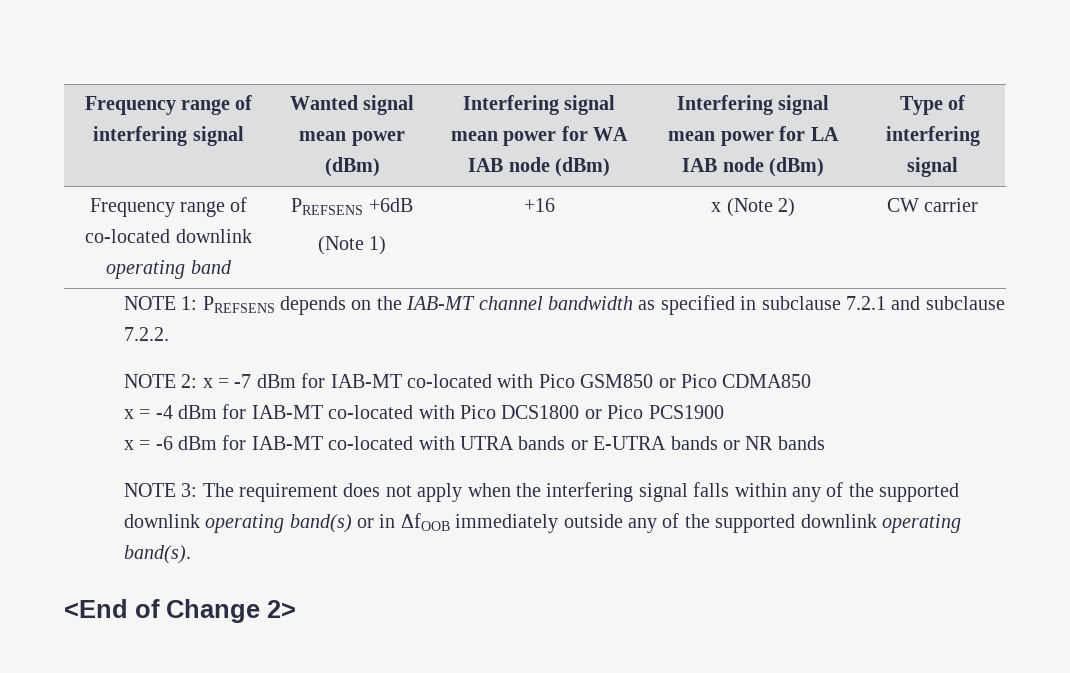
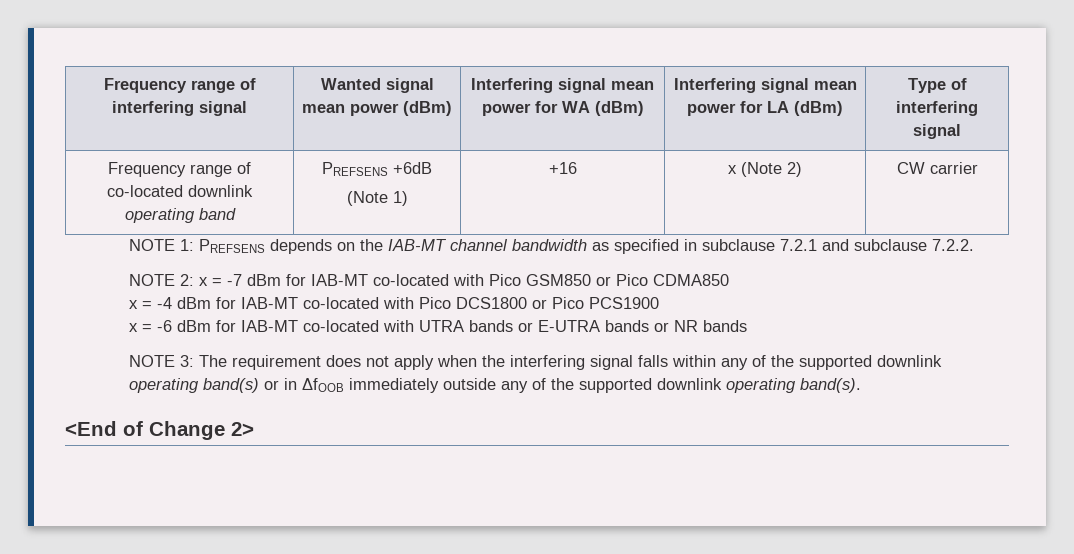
[468,157,550,172] IAB node -> (590, 107) none
[682,157,764,172] IAB node -> (789, 107) none

